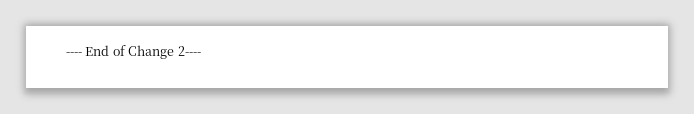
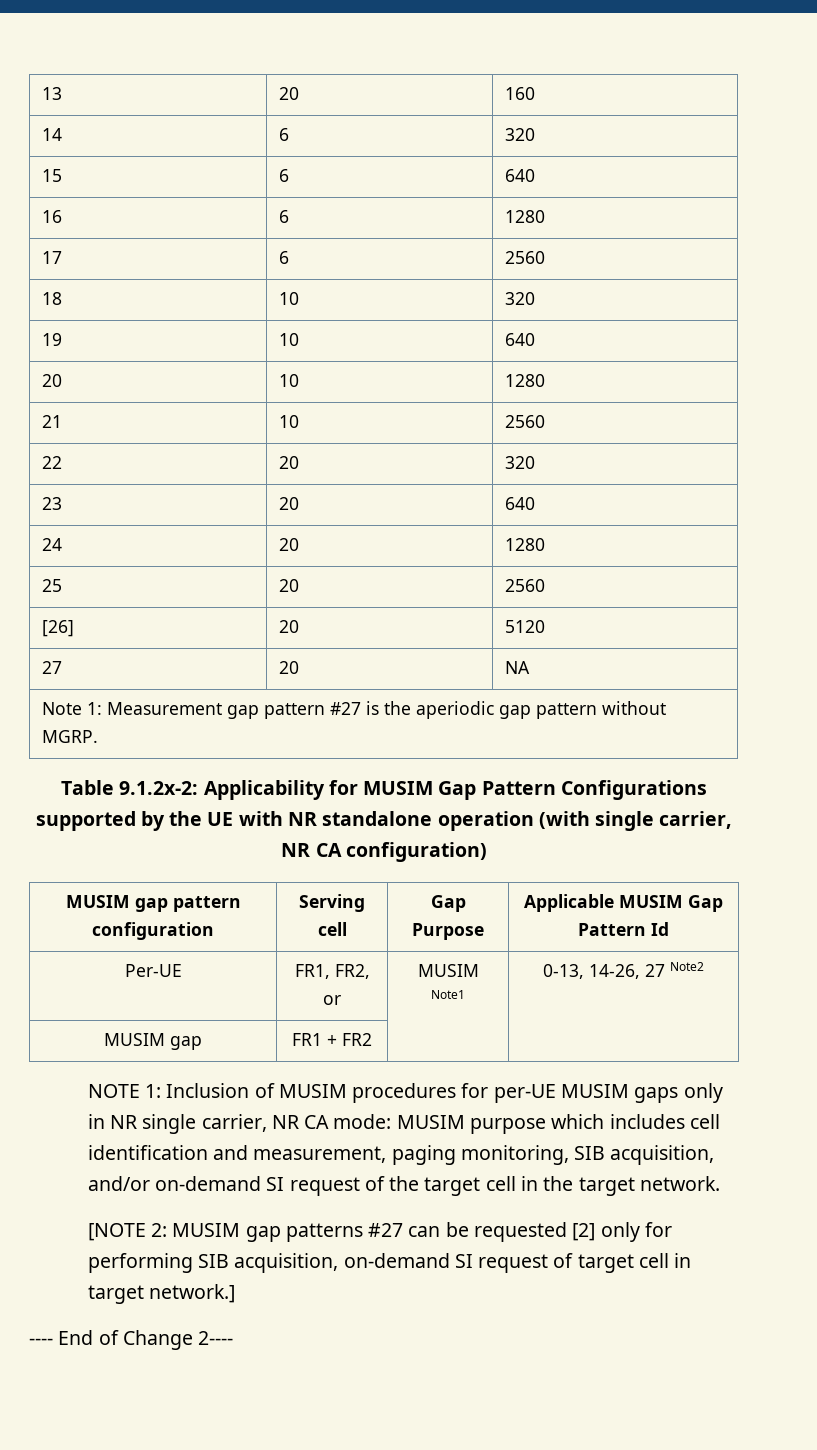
(66, 54) none -> [41,87,62,100] [278,87,299,100] [504,87,535,100] [41,128,62,141] [278,128,289,141] [504,128,535,141] [41,169,62,182] [278,169,289,182] [504,169,535,182] [41,210,62,223] [278,210,289,223] [504,210,545,223] [41,251,62,264] [278,251,289,264] [504,251,545,264] [41,292,62,305] [278,292,299,305] [504,292,535,305] [41,333,62,346] [278,333,299,346] [504,333,535,346] [41,374,62,387] [278,374,299,387] [504,374,545,387] [41,415,62,428] [278,415,299,428] [504,415,545,428] [41,456,62,469] [278,456,299,469] [504,456,535,469] [41,497,62,510] [278,497,299,510] [504,497,535,510] [41,538,62,551] [278,538,299,551] [504,538,545,551] [41,579,62,592] [278,579,299,592] [504,579,545,592] [41,620,74,637] [278,620,299,633] [504,620,545,633] [41,661,62,674] [278,661,299,674] [504,661,530,674] [41,701,666,719] [41,730,98,743] [61,780,707,800] [35,811,733,831] [281,842,487,862] [65,895,241,912] [92,922,214,940] [299,894,365,912] [317,922,347,936] [430,895,466,912] [412,923,484,940] [524,894,723,912] [578,922,669,936] [124,964,182,977] [294,964,370,979] [323,995,341,1005] [417,964,479,977] [431,990,465,999] [543,962,704,979] [104,1033,202,1050] [292,1033,372,1046] [87,1083,723,1103] [87,1114,720,1134] [87,1145,715,1165] [87,1176,720,1196] [87,1222,672,1242] [87,1253,692,1273] [87,1284,236,1304] 13 | 20 | 160 // 14 | 6 | 320 // 15 | 6 | 640 // 16 | 6 | 1280 // 17 | 6 | 2560 // 18 | 10 | 320 // 19 | 10 | 640 // 20 | 10 | 1280 // 21 | 10 | 2560 // 22 | 20 | 320 // 23 | 20 | 640 // 24 | 20 | 1280 // 25 | 20 | 2560 // [26] | 20 | 5120 // 27 | 20 | NA // Note 1: Measurement gap pattern #27 is the aperiodic gap pattern without MGRP. // Table 9.1.2x-2: Applicability for MUSIM Gap Pattern Configurations supported by the UE with NR standalone operation (with single carrier, NR CA configuration) // MUSIM gap pattern configuration | Serving cell | Gap Purpose | Applicable MUSIM Gap Pattern Id // Per-UE | FR1, FR2, or | MUSIM Note1 | 0-13, 14-26, 27 Note2 // MUSIM gap | FR1 + FR2 | | // NOTE 1: Inclusion of MUSIM procedures for per-UE MUSIM gaps only in NR single carrier, NR CA mode: MUSIM purpose which includes cell identification and measurement, paging monitoring, SIB acquisition, and/or on-demand SI request of the target cell in the target network. // [NOTE 2: MUSIM gap patterns #27 can be requested [2] only for performing SIB acquisition, on-demand SI request of target cell in target network.] //

